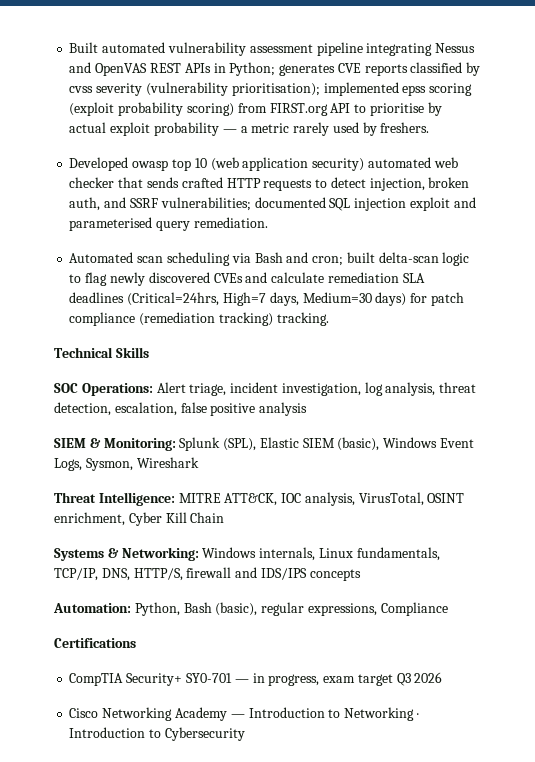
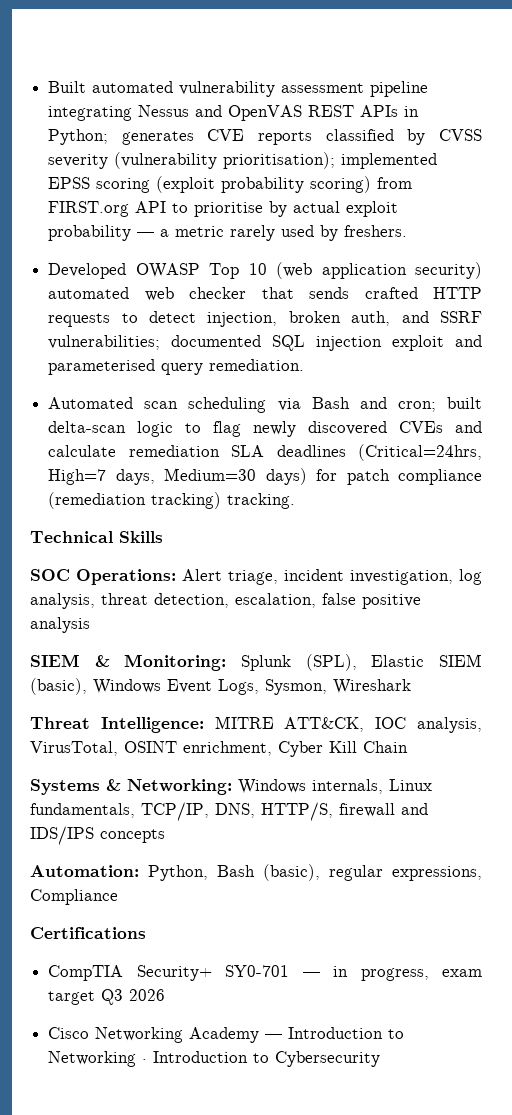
[69,86,94,93] cvss -> [439,129,482,141] CVSS
[402,85,427,96] epss -> [48,177,91,189] EPSS
[132,159,191,171] owasp top -> [135,263,240,279] OWASP Top

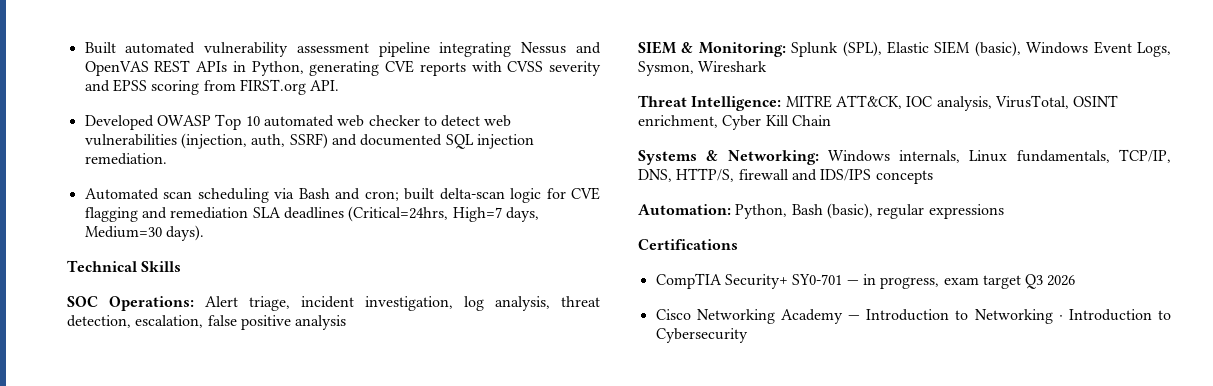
[48,129,482,145] [48,152,438,169] [48,176,413,193] [48,201,399,217] [48,225,408,241] [48,262,482,279] [48,287,483,301] [48,311,482,327] [48,335,483,351] [48,359,204,375] Python; generates CVE reports classified by CVSS severity (vulnerability prioritisation); implemented EPSS scoring (exploit probability scoring) from FIRST.org API to prioritise by actual exploit probability — a metric rarely used by freshers. // Developed OWASP Top 10 (web application security) automated web checker that sends crafted HTTP requests to detect injection, broken auth, and SSRF vulnerabilities; documented SQL injection exploit and parameterised query -> [251,60,601,76] [84,79,340,95] [84,114,512,130] [84,133,534,149] Python, generating CVE reports with CVSS severity and EPSS scoring from FIRST.org API. // Developed OWASP Top 10 automated web checker to detect web vulnerabilities (injection, auth, SSRF) and documented SQL injection
[185,421,483,437] [48,445,117,457] to flag newly discovered CVEs and calculate -> [546,187,600,200] [84,207,167,222] for CVE flagging and
[265,468,483,485] [48,492,296,509] days) for patch compliance (remediation tracking) tracking. -> [165,225,204,241] days).
[392,866,482,881] [30,889,118,905] expressions, Compliance -> [928,204,1004,219] expressions

